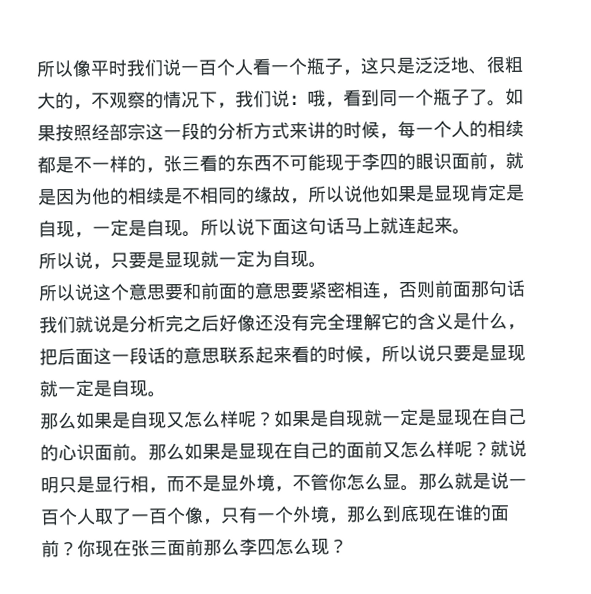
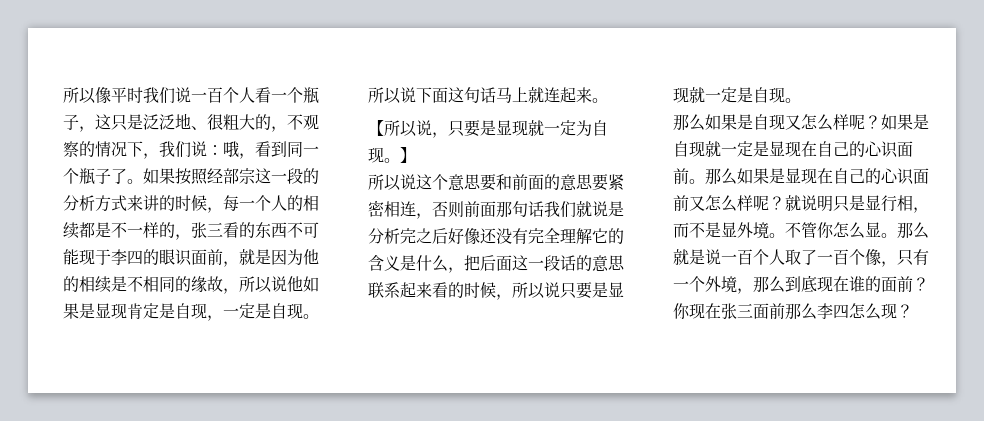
(471, 231) none -> [368,120,384,136] 【
(327, 264) none -> [400,147,416,163] 】
(347, 450) none -> [881,168,914,185] 心识
[274,486,293,493] ， -> [769,233,785,238] 。

